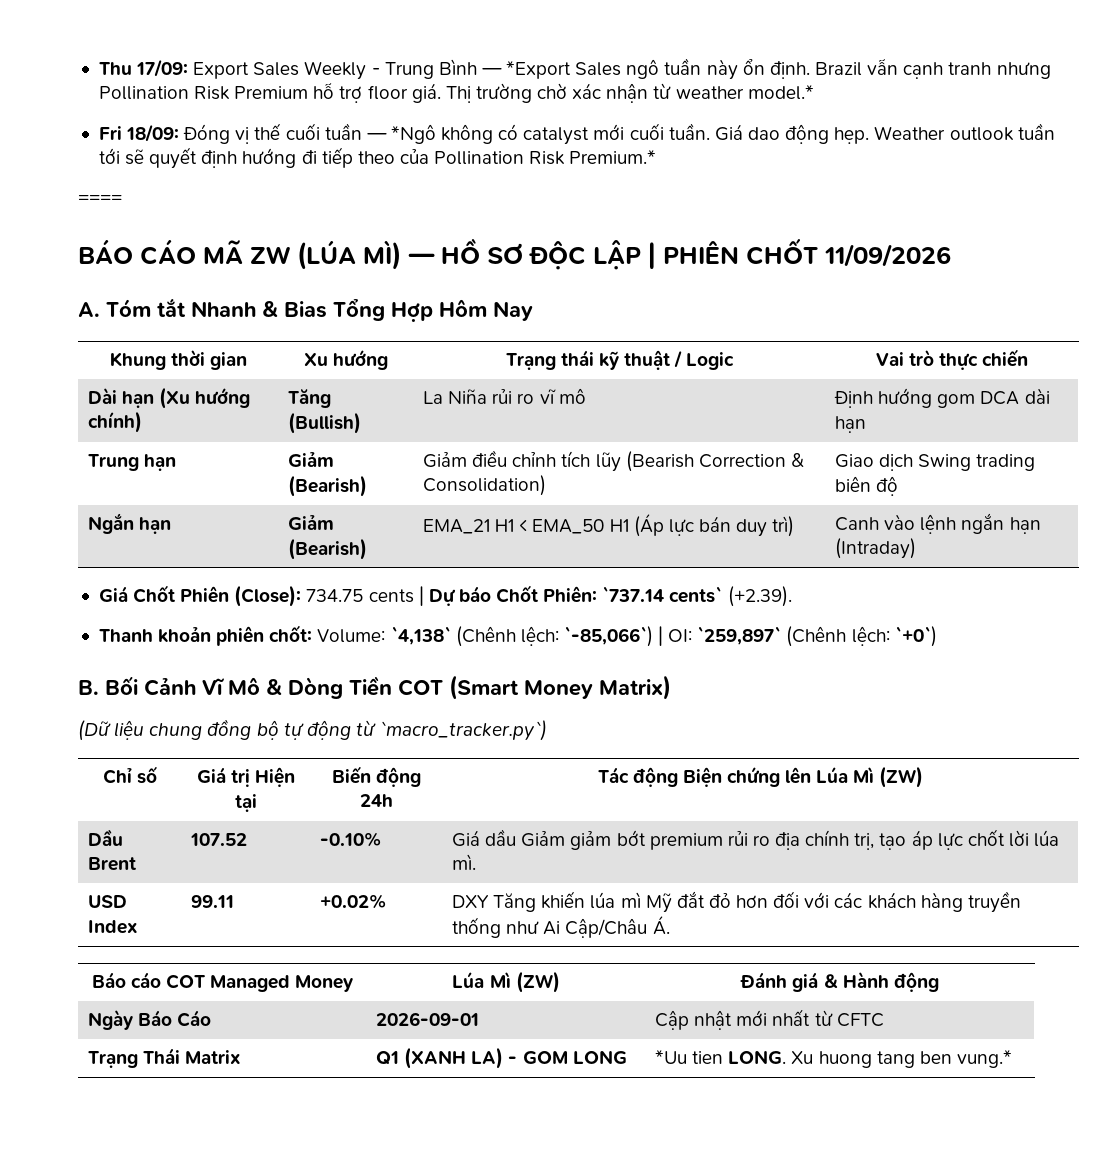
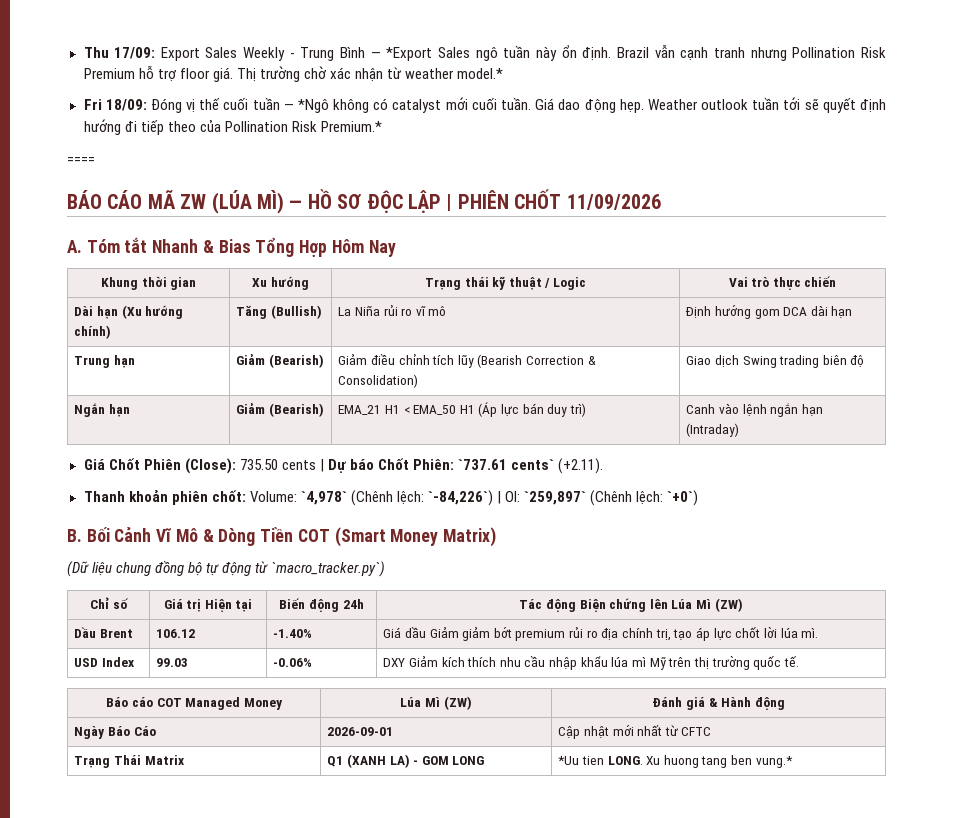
[306,589,364,602] 734.75 -> [239,459,278,470] 735.50
[602,586,792,607] `737.14 cents` (+2.39). -> [458,458,604,474] `737.61 cents` (+2.11).
[390,626,653,647] `4,138` (Chênh lệch: `-85,066`) -> [300,490,493,506] `4,978` (Chênh lệch: `-84,226`)
[189,833,247,846] [319,832,382,847] 107.52 | -0.10% -> [156,629,196,638] [273,629,313,638] 106.12 | -1.40%
[190,895,234,908] [319,894,387,909] 99.11 | +0.02% -> [156,658,189,667] [273,658,313,667] 99.03 | -0.06%
[493,891,1021,913] [451,915,670,938] Tăng khiến lúa mì Mỹ đắt đỏ hơn đối với các khách hàng truyền thống như Ai Cập/Châu Á. -> [408,655,799,670] Giảm kích thích nhu cầu nhập khẩu lúa mì Mỹ trên thị trường quốc tế.

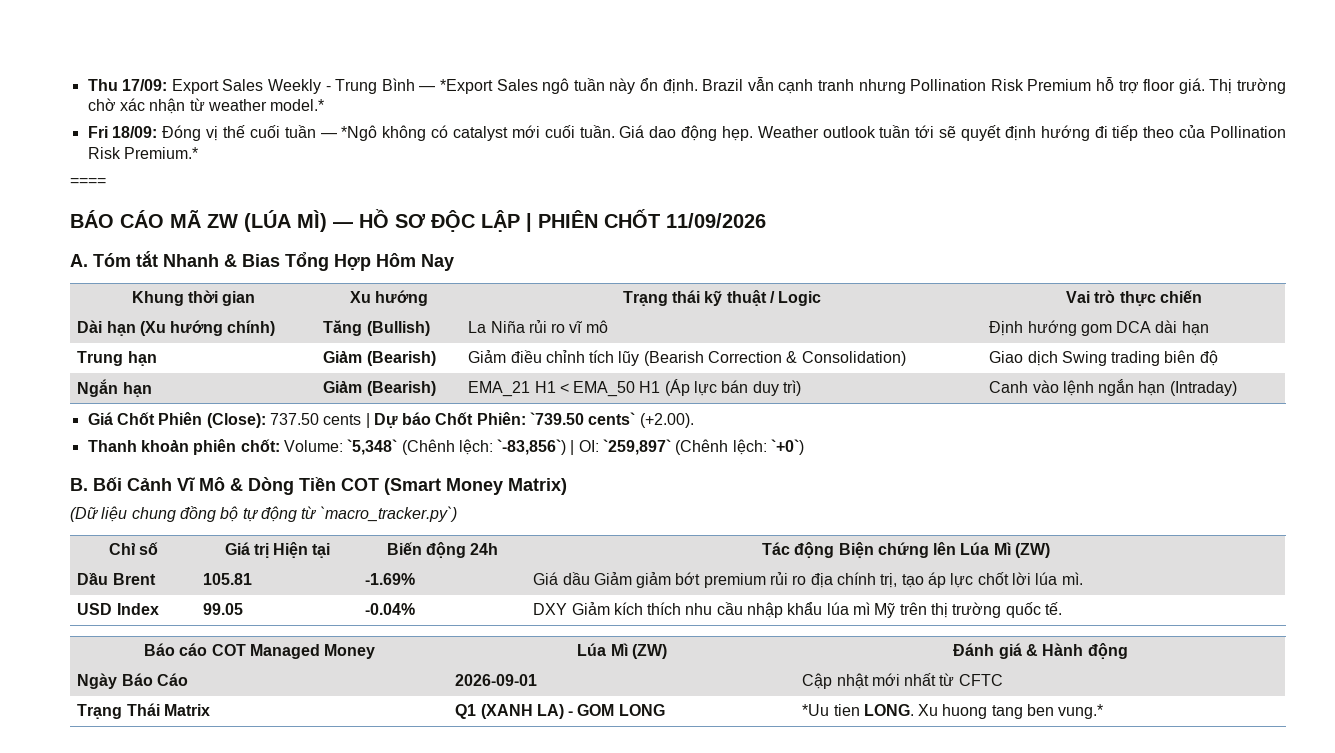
[239,459,278,470] 735.50 -> [269,413,319,425] 737.50
[458,458,604,474] `737.61 cents` (+2.11). -> [530,412,694,428] `739.50 cents` (+2.00).
[300,490,493,506] `4,978` (Chênh lệch: `-84,226`) -> [347,439,567,455] `5,348` (Chênh lệch: `-83,856`)
[156,629,196,638] [273,629,313,638] 106.12 | -1.40% -> [203,573,253,585] [365,573,416,585] 105.81 | -1.69%
[156,658,189,667] [273,658,313,667] 99.03 | -0.06% -> [203,603,244,615] [365,603,416,615] 99.05 | -0.04%

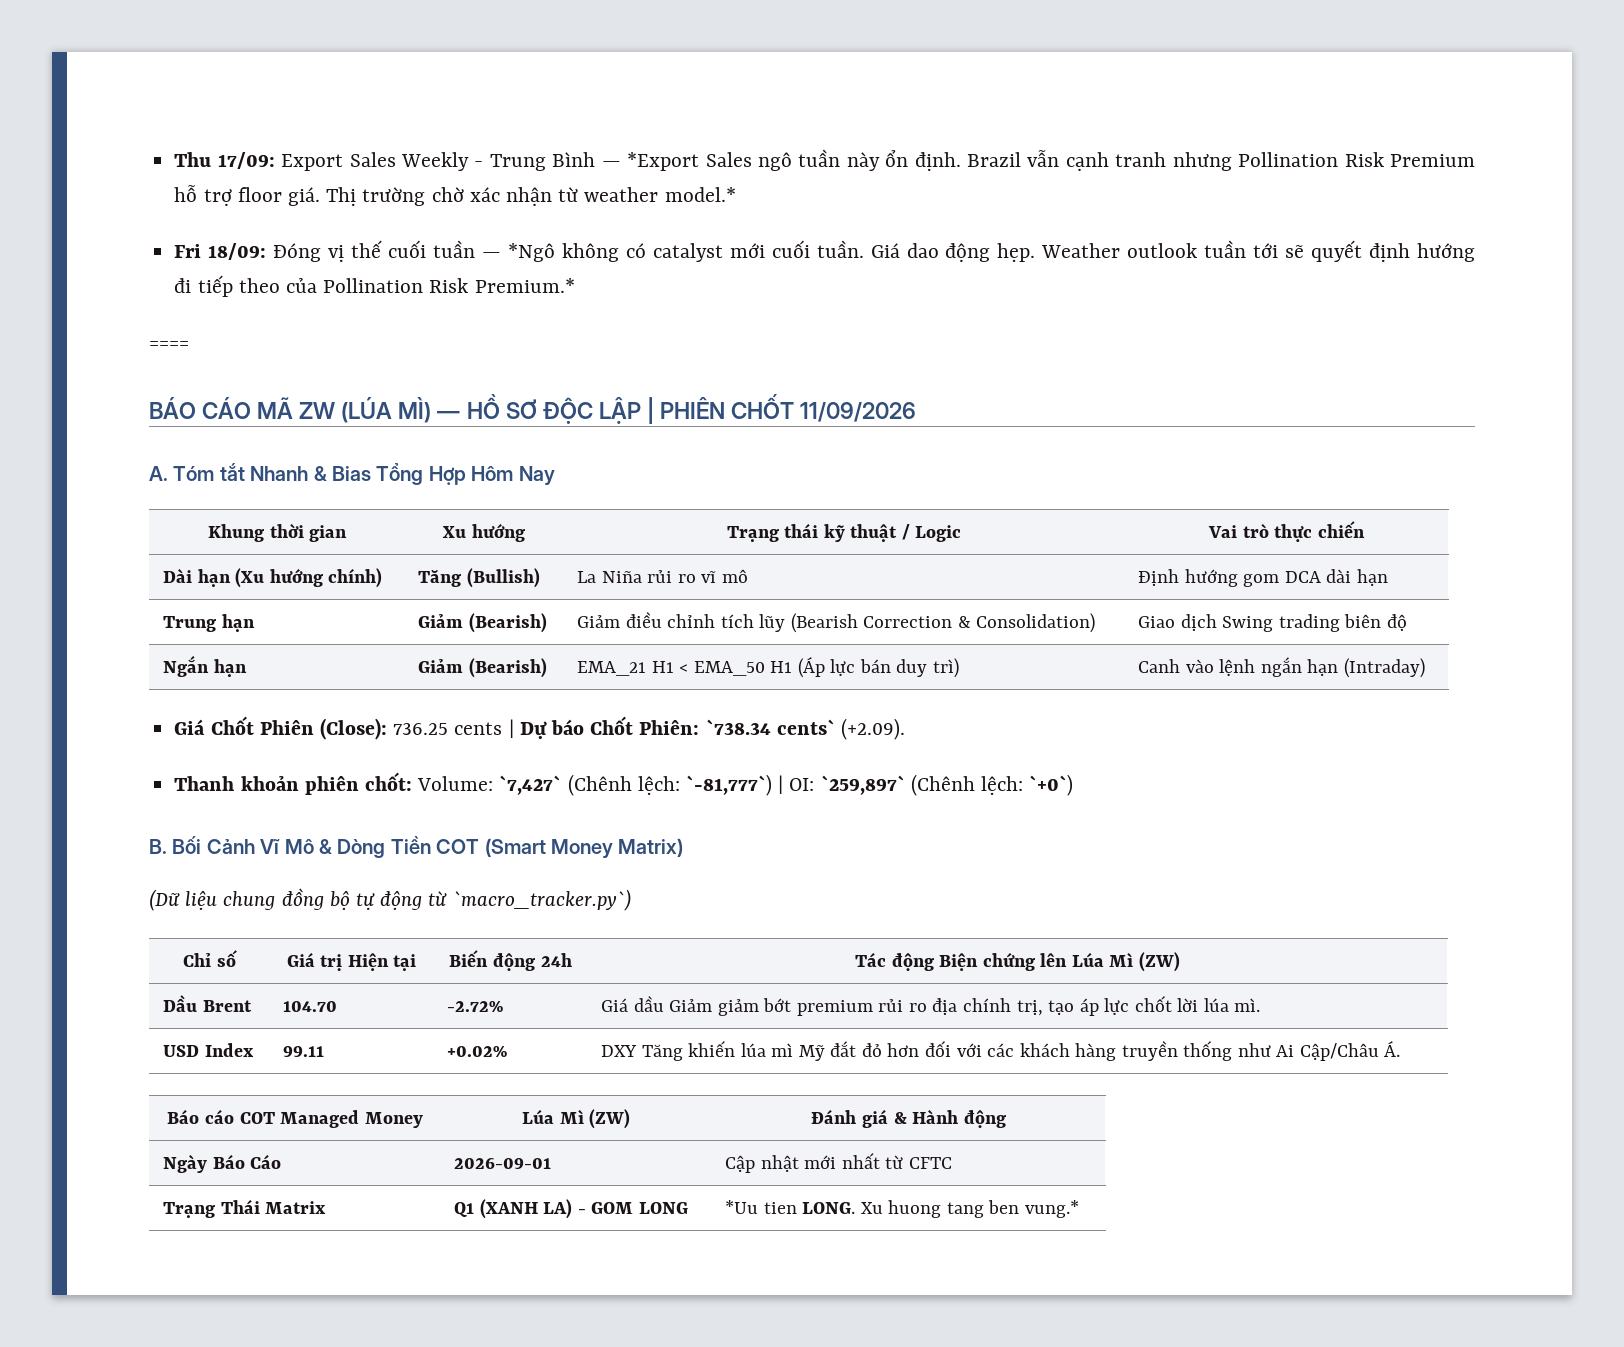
[269,413,319,425] 737.50 -> [393,723,449,735] 736.25
[530,412,694,428] `739.50 cents` (+2.00). -> [705,718,906,740] `738.34 cents` (+2.09).
[347,439,567,455] `5,348` (Chênh lệch: `-83,856`) -> [499,774,772,796] `7,427` (Chênh lệch: `-81,777`)
[203,573,253,585] [365,573,416,585] 105.81 | -1.69% -> [283,1001,338,1012] [447,1001,504,1012] 104.70 | -2.72%
[203,603,244,615] [365,603,416,615] 99.05 | -0.04% -> [283,1046,325,1057] [447,1046,508,1057] 99.11 | +0.02%
[571,602,1062,618] Giảm kích thích nhu cầu nhập khẩu lúa mì Mỹ trên thị trường quốc tế. -> [641,1041,1401,1061] Tăng khiến lúa mì Mỹ đắt đỏ hơn đối với các khách hàng truyền thống như Ai Cập/Châu Á.

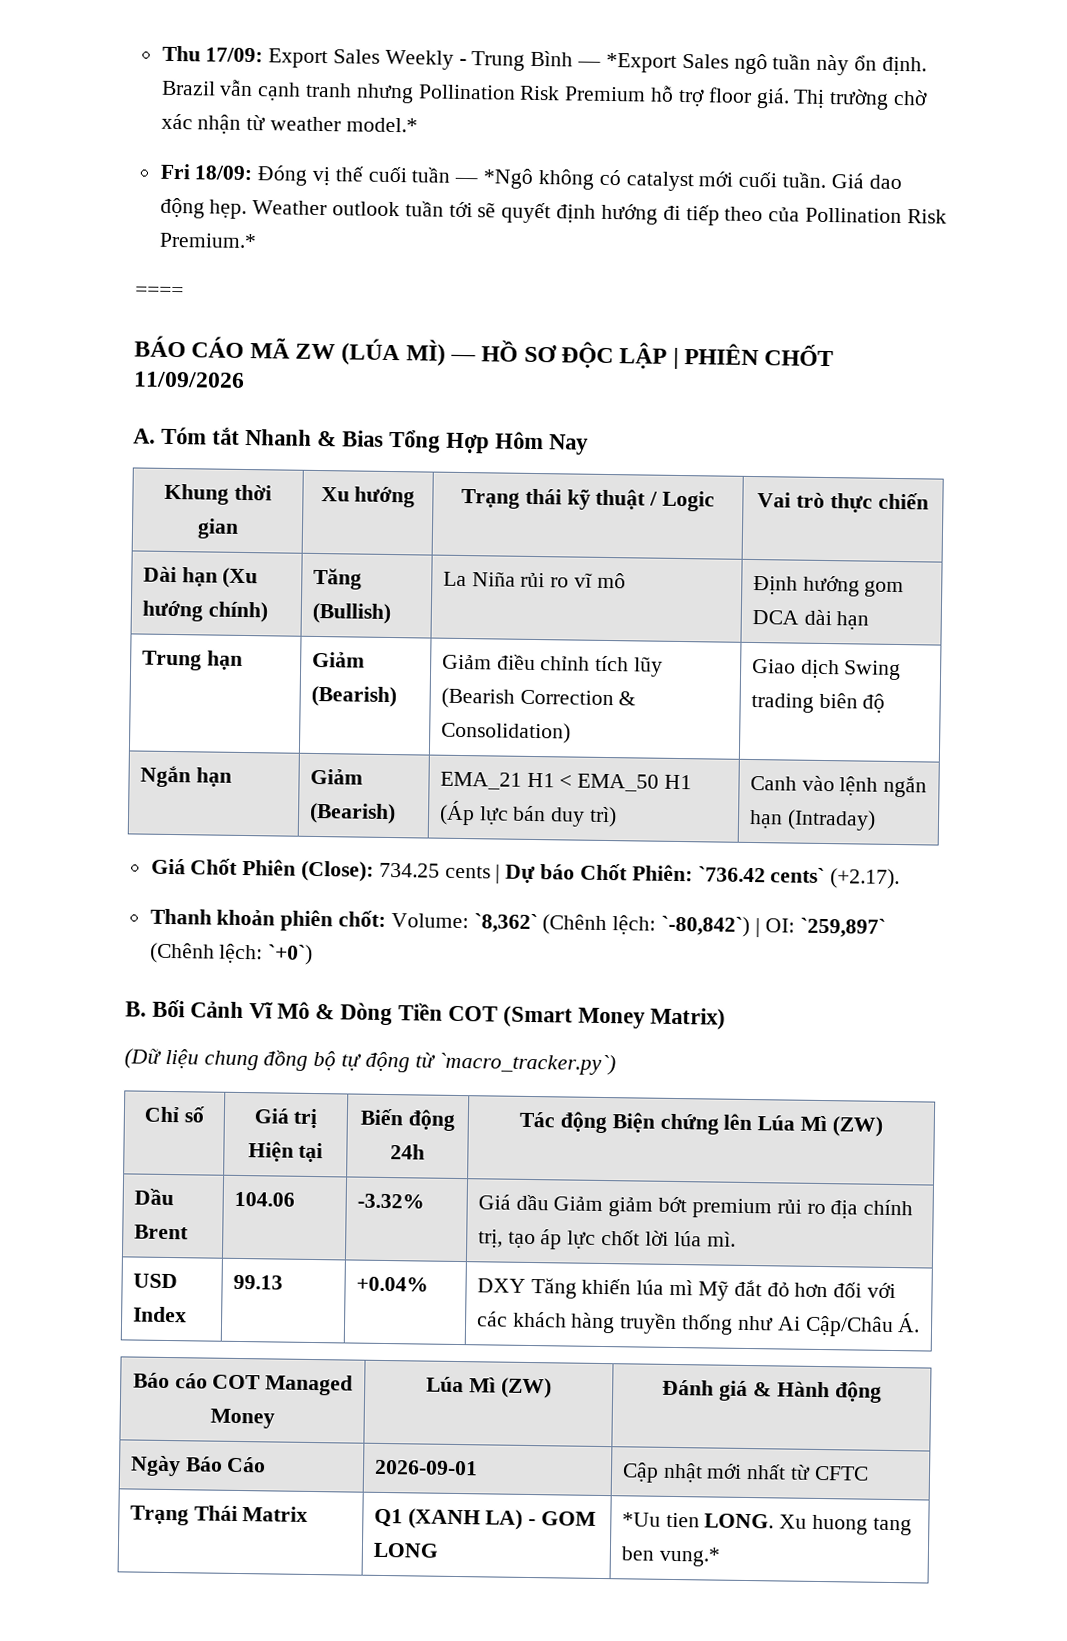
[393,723,449,735] 736.25 -> [378,862,440,878] 734.25
[705,718,906,740] `738.34 cents` (+2.09). -> [697,866,901,890] `736.42 cents` (+2.17).
[499,774,772,796] `7,427` (Chênh lệch: `-81,777`) -> [473,913,751,938] `8,362` (Chênh lệch: `-80,842`)
[283,1001,338,1012] [447,1001,504,1012] 104.70 | -2.72% -> [233,1191,295,1207] [356,1193,425,1209] 104.06 | -3.32%
[283,1046,325,1057] [447,1046,508,1057] 99.11 | +0.02% -> [232,1274,283,1290] [355,1276,429,1292] 99.13 | +0.04%

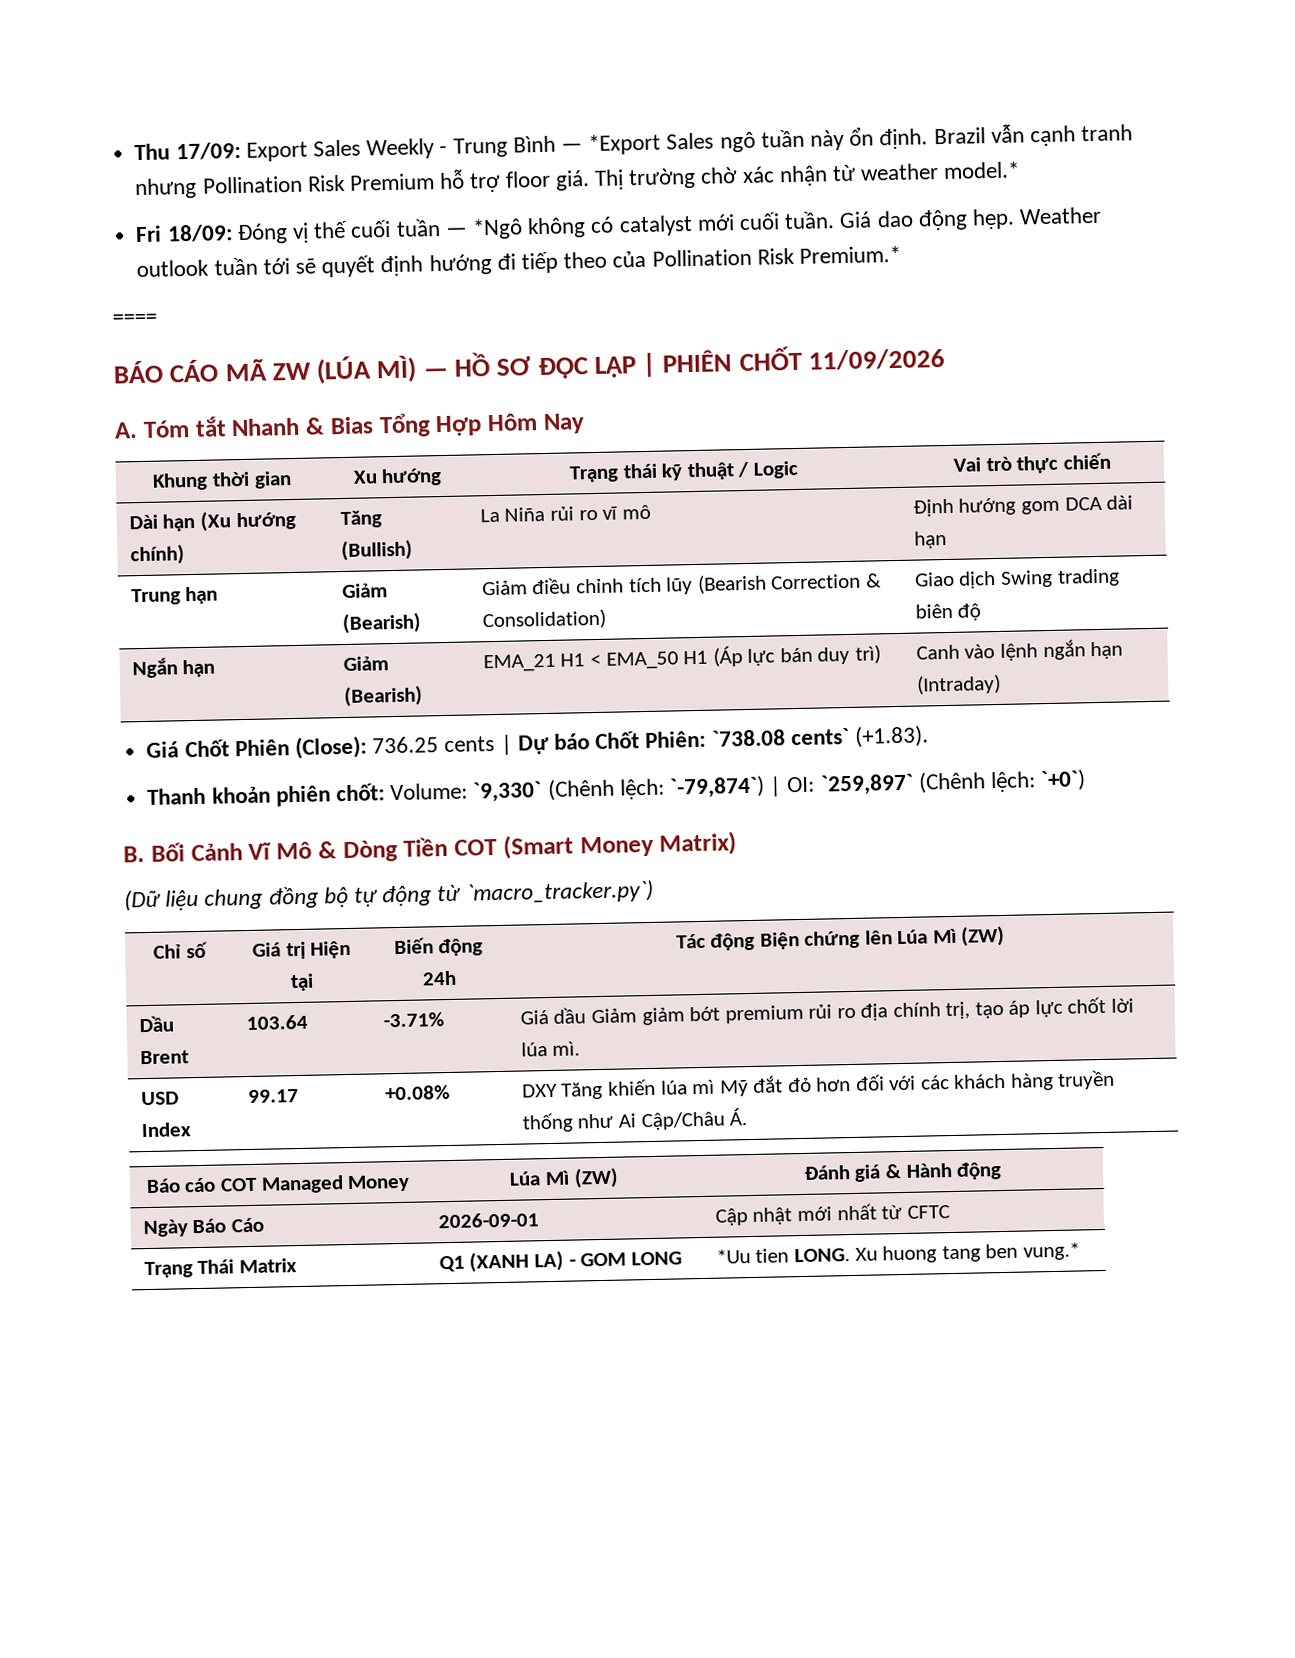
[378,862,440,878] 734.25 -> [372,736,440,754] 736.25
[697,866,901,890] `736.42 cents` (+2.17). -> [711,725,930,748] `738.08 cents` (+1.83).
[473,913,751,938] `8,362` (Chênh lệch: `-80,842`) -> [473,775,765,803] `9,330` (Chênh lệch: `-79,874`)
[233,1191,295,1207] [356,1193,425,1209] 104.06 | -3.32% -> [245,1014,308,1031] [382,1012,444,1028] 103.64 | -3.71%
[232,1274,283,1290] [355,1276,429,1292] 99.13 | +0.04% -> [247,1089,299,1104] [384,1084,450,1101] 99.17 | +0.08%

